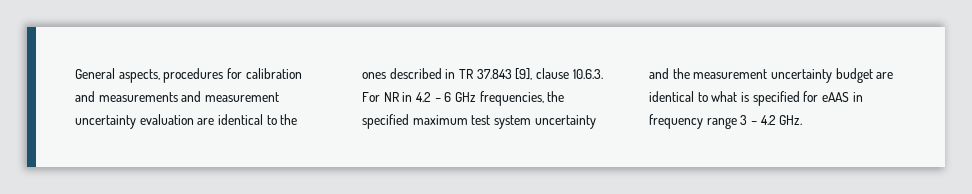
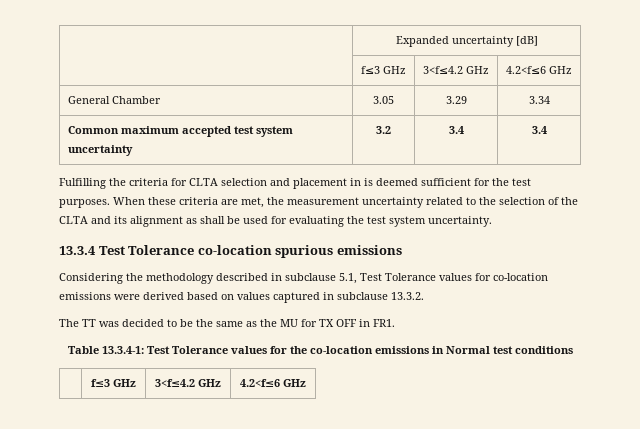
[75,68,302,83] [75,91,279,102] [75,114,298,129] [362,68,603,80] [362,91,565,106] [362,114,596,129] [649,68,894,83] [649,91,863,106] [649,114,803,129] General aspects, procedures for calibration and measurements and measurement uncertainty evaluation are identical to the ones described in TR 37.843 [9], clause 10.6.3. For NR in 4.2 – 6 GHz frequencies, the specified maximum test system uncertainty and the measurement uncertainty budget are identical to what is specified for eAAS in frequency range 3 – 4.2 GHz. -> [395,36,538,47] [361,66,406,74] [423,66,489,74] [506,66,572,74] [67,96,161,104] [373,96,394,104] [445,96,467,104] [528,96,550,104] [67,126,293,137] [67,145,133,156] [376,126,391,134] [448,126,464,134] [531,126,547,134] [59,178,531,189] [59,197,578,208] [59,216,492,227] [59,245,402,258] [59,273,548,284] [59,292,424,303] [59,319,395,327] [67,346,573,354] [91,379,136,387] [155,379,221,387] [240,379,306,387] | Expanded uncertainty [dB] // | f≤3 GHz | 3<f≤4.2 GHz | 4.2<f≤6 GHz // General Chamber | 3.05 | 3.29 | 3.34 // Common maximum accepted test system uncertainty | 3.2 | 3.4 | 3.4 // Fulfilling the criteria for CLTA selection and placement in is deemed sufficient for the test purposes. When these criteria are met, the measurement uncertainty related to the selection of the CLTA and its alignment as shall be used for evaluating the test system uncertainty. // 13.3.4 Test Tolerance co-location spurious emissions // Considering the methodology described in subclause 5.1, Test Tolerance values for co-location emissions were derived based on values captured in subclause 13.3.2. // The TT was decided to be the same as the MU for TX OFF in FR1. // Table 13.3.4-1: Test Tolerance values for the co-location emissions in Normal test conditions // | f≤3 GHz | 3<f≤4.2 GHz | 4.2<f≤6 GHz

